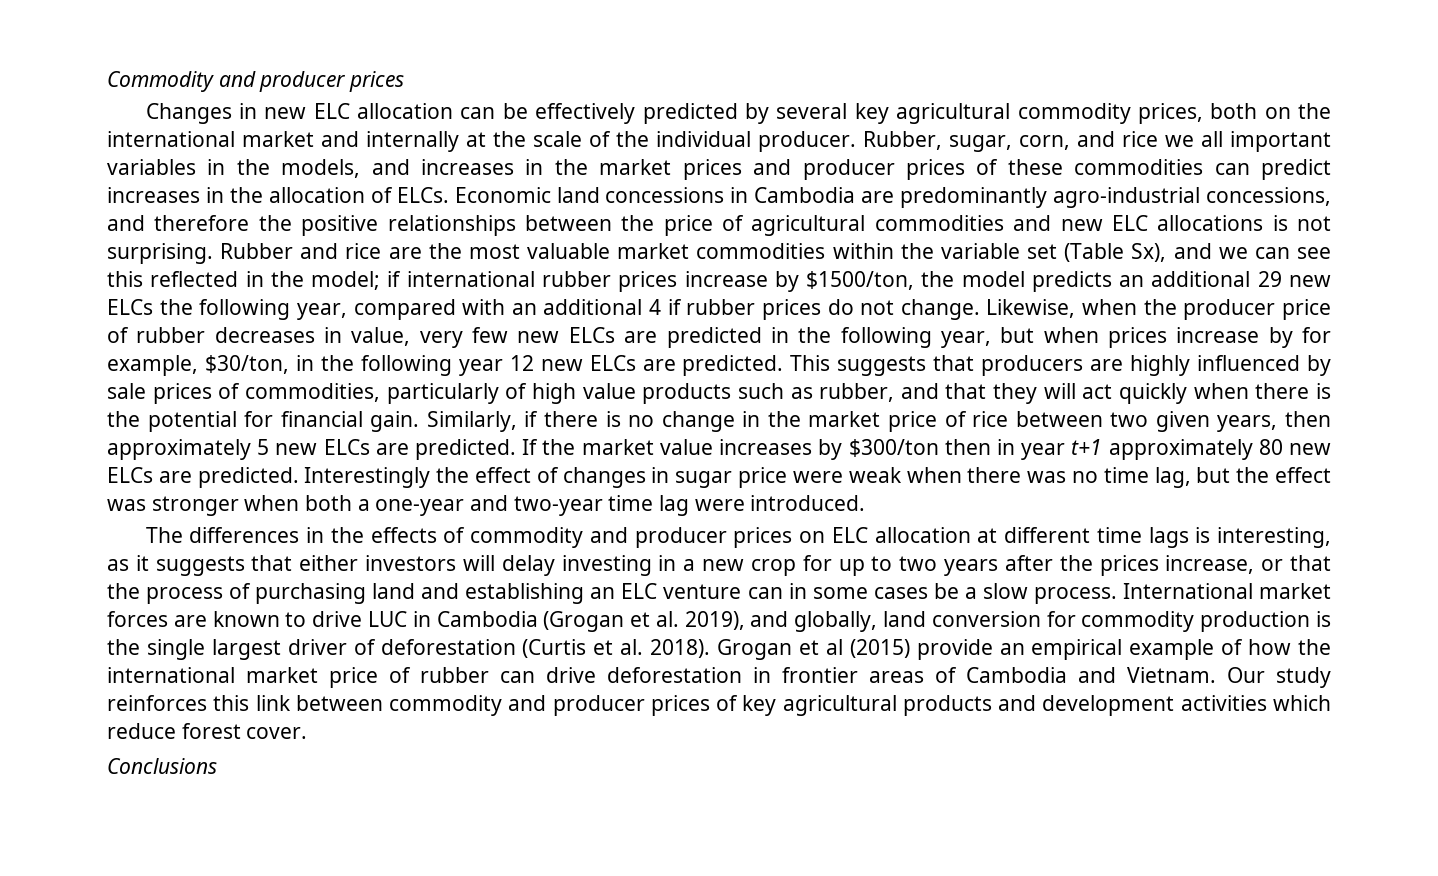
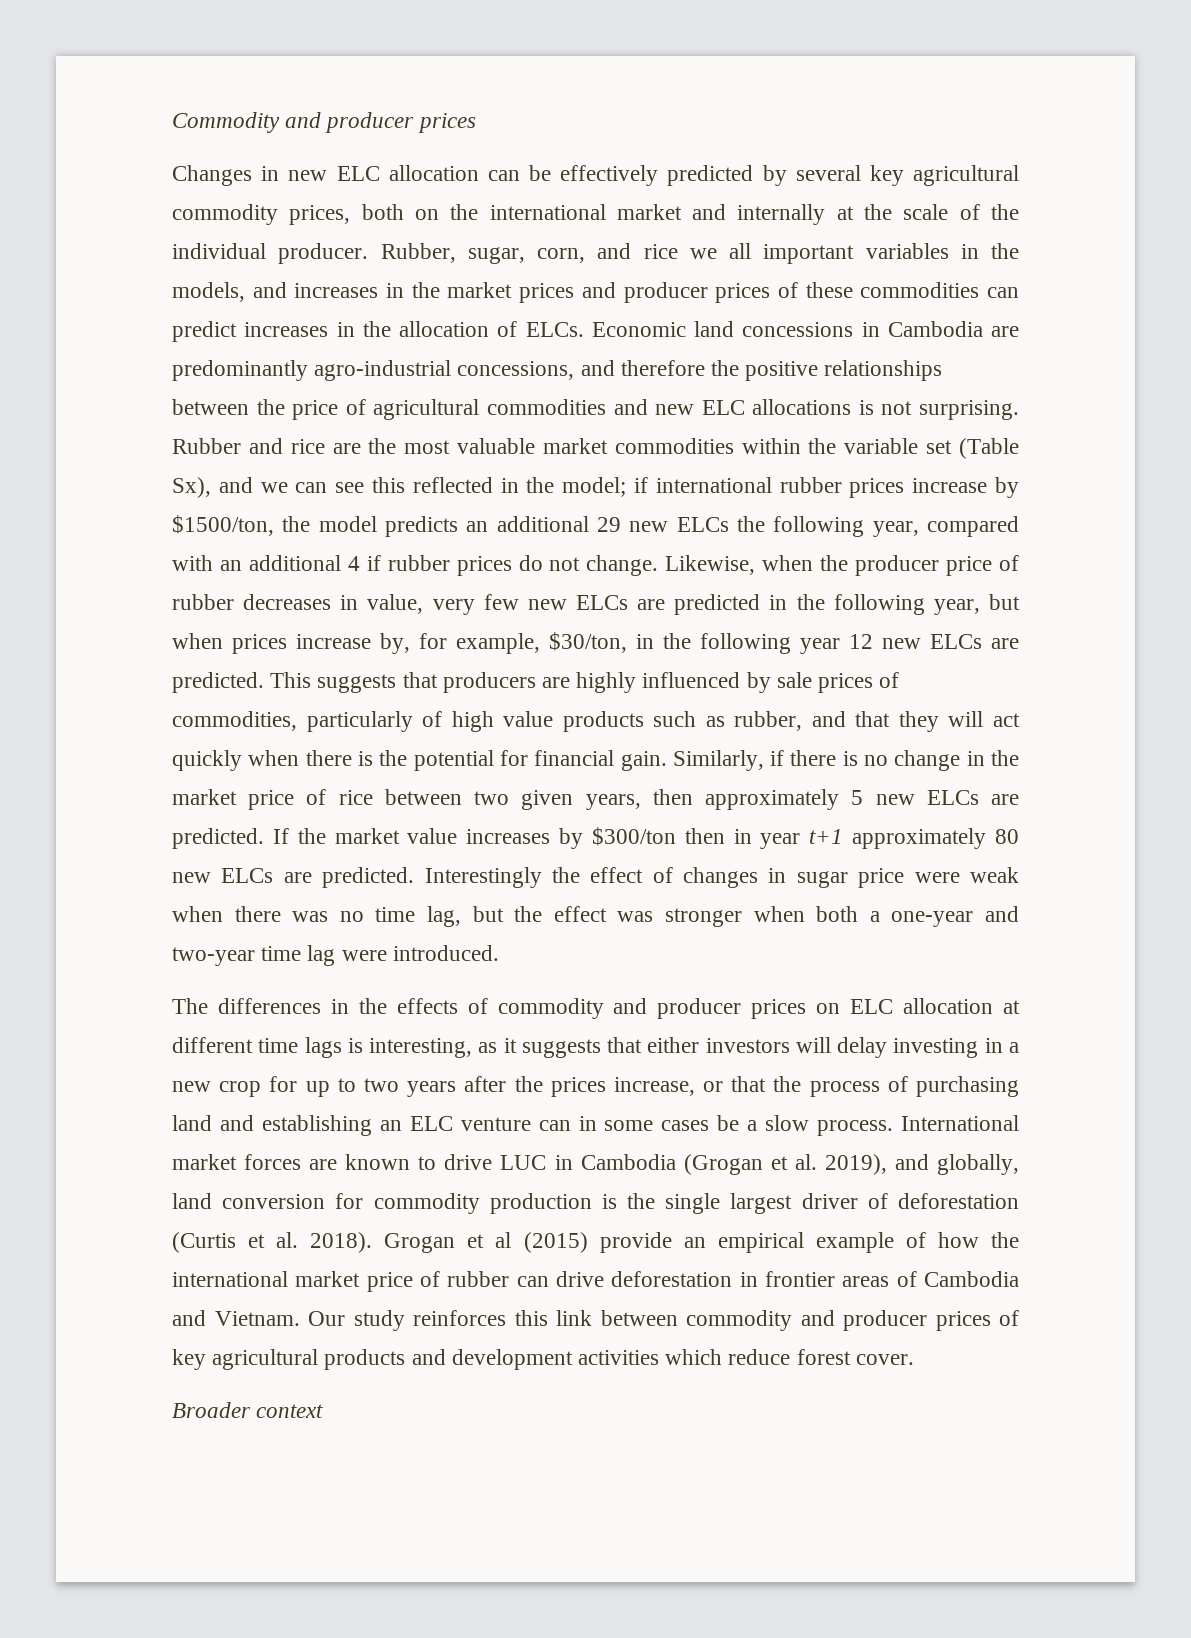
[1268,327,1293,348] by -> [380,633,410,654] by,
[107,758,217,774] Conclusions -> [172,1402,324,1418] Broader context

